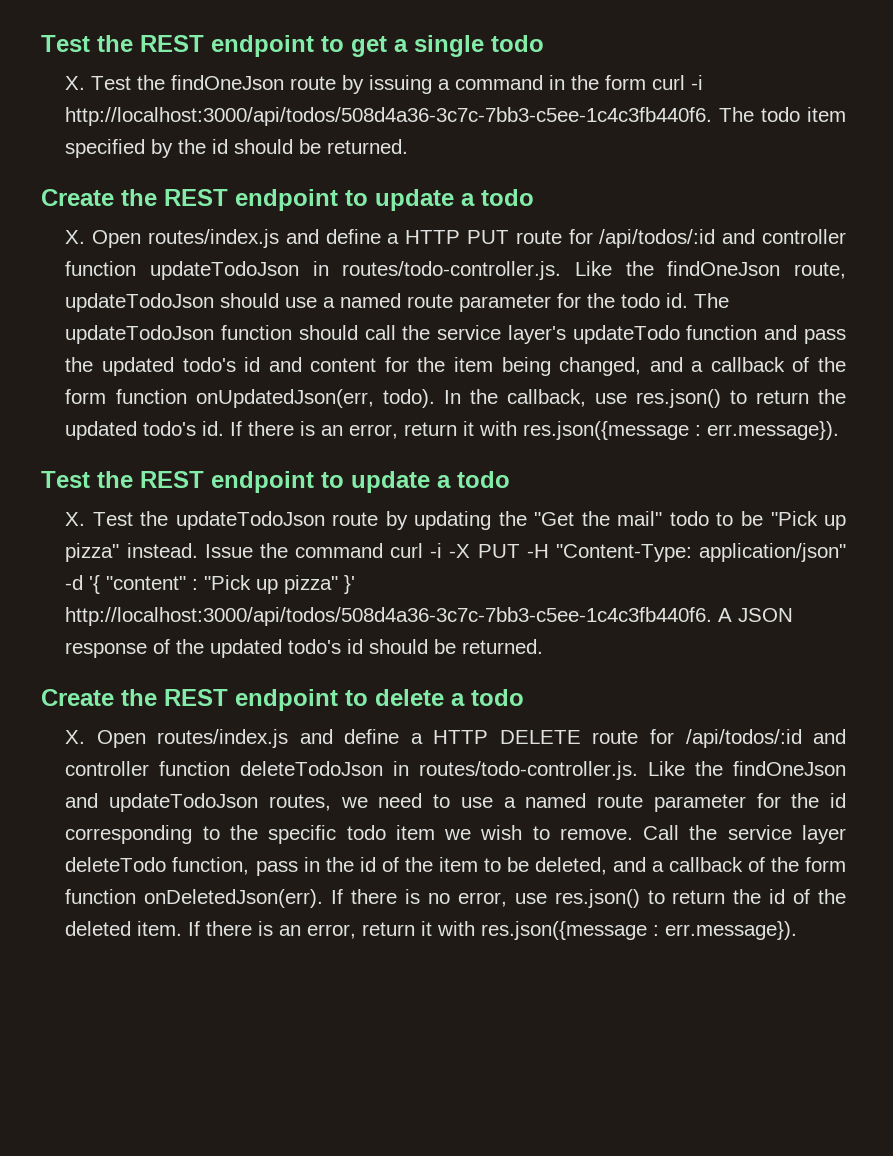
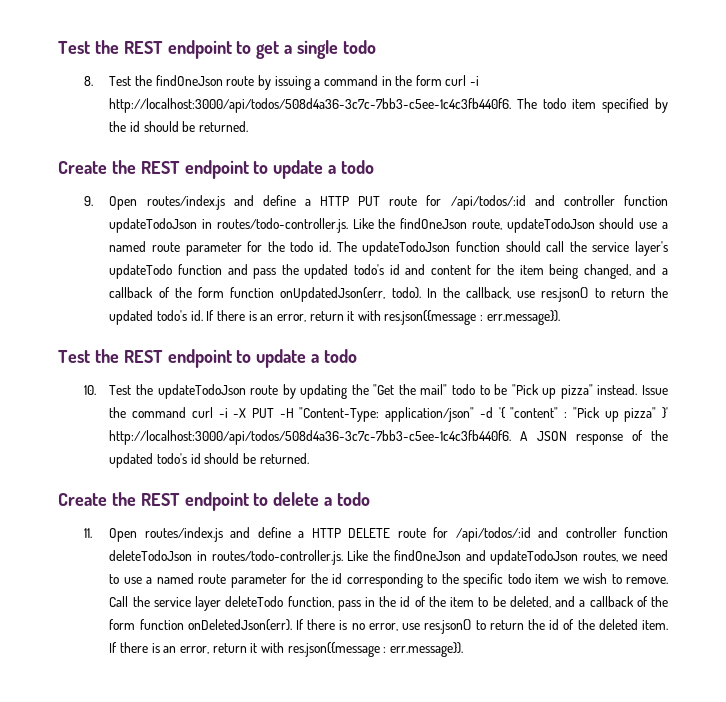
[65,76,86,90] X. -> [83,76,93,86] 8.
[65,230,86,244] X. -> [83,196,93,206] 9.
[65,512,86,526] X. -> [83,385,96,395] 10.
[65,730,86,744] X. -> [83,528,92,538] 11.

